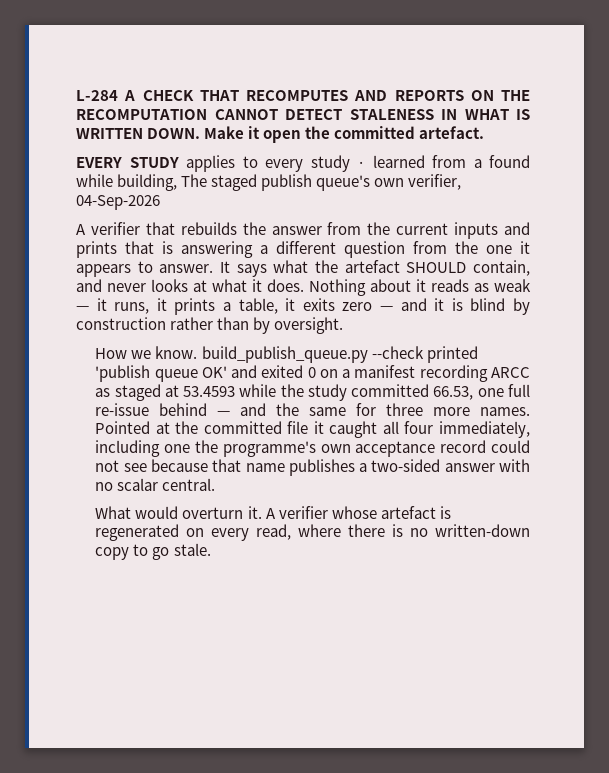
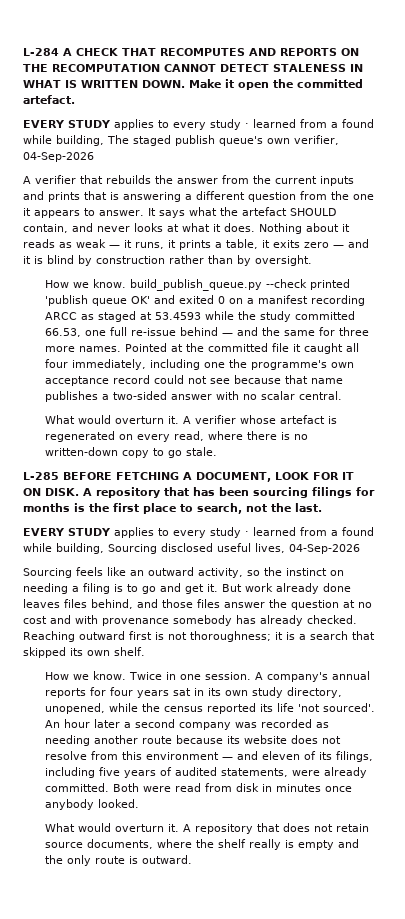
(211, 549) none -> [23,472,354,482] [23,487,375,498] [23,503,322,514] [23,527,374,538] [23,543,360,554] [23,567,344,578] [23,583,351,594] [23,599,372,610] [23,615,357,626] [23,631,375,642] [23,647,145,658] [44,671,370,682] [44,687,342,698] [44,703,375,714] [44,719,329,730] [44,735,341,746] [44,751,373,762] [44,767,367,778] [44,783,352,792] [44,799,139,810] [44,823,369,834] [44,839,359,850] [44,855,192,866] // L-285 BEFORE FETCHING A DOCUMENT, LOOK FOR IT ON DISK. A repository that has been sourcing filings for months is the first place to search, not the last. // EVERY STUDY applies to every study · learned from a found while building, Sourcing disclosed useful lives, 04-Sep-2026 // Sourcing feels like an outward activity, so the instinct on needing a filing is to go and get it. But work already done leaves files behind, and those files answer the question at no cost and with provenance somebody has already checked. Reaching outward first is not thoroughness; it is a search that skipped its own shelf. // How we know. Twice in one session. A company's annual reports for four years sat in its own study directory, unopened, while the census reported its life 'not sourced'. An hour later a second company was recorded as needing another route because its website does not resolve from this environment — and eleven of its filings, including five years of audited statements, were already committed. Both were read from disk in minutes once anybody looked. // What would overturn it. A repository that does not retain source documents, where the shelf really is empty and the only route is outward.

